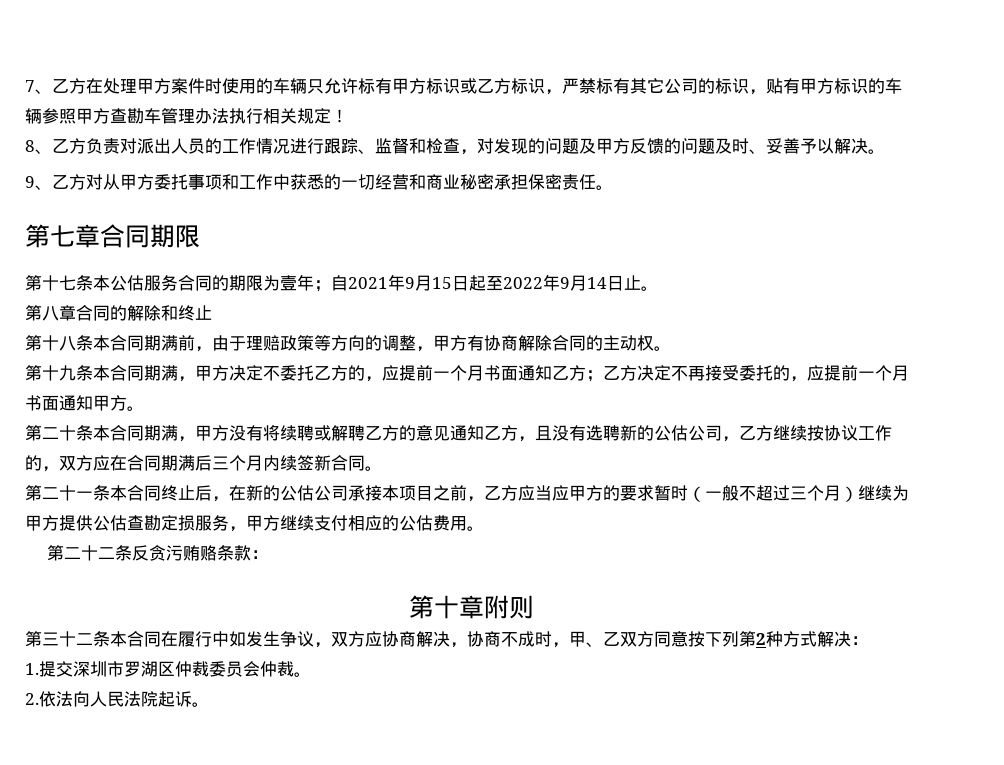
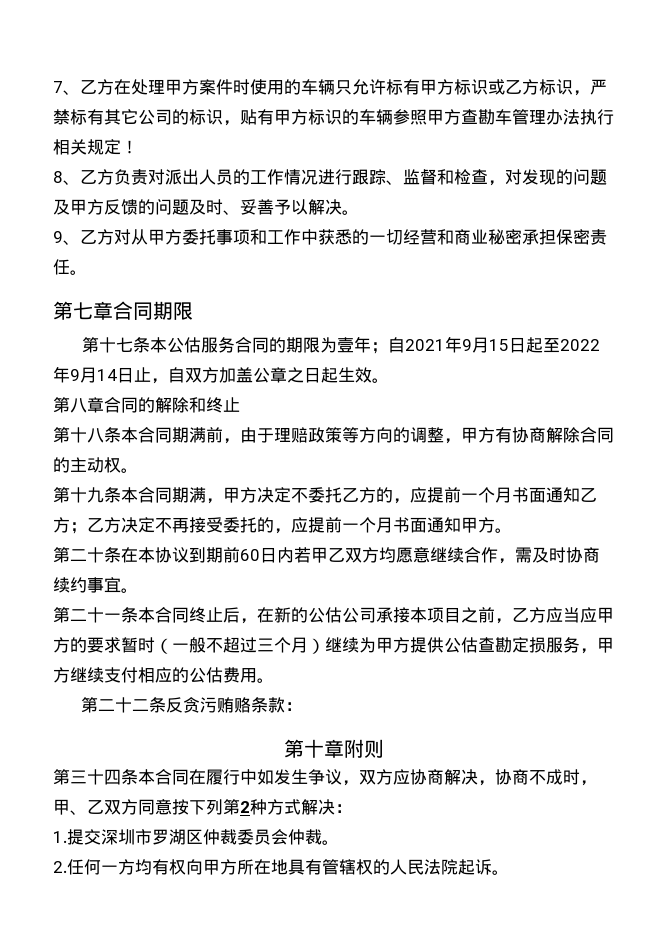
(641, 282) none -> [151,367,372,384] ，自双方加盖公章之日起生效
[93,425,892,442] [25,455,365,472] 本合同期满，甲方没有将续聘或解聘乙方的意见通知乙方，且没有选聘新的公估公司，乙方继续按协议工作的，双方应在合同期满后三个月内续签新合同 -> [121,547,600,564] [53,577,121,593] 在本协议到期前60日内若甲乙双方均愿意继续合作，需及时协商续约事宜
[76,633,93,645] 二 -> [104,769,121,785] 四
[39,691,90,707] 依法向 -> [67,859,390,875] 任何一方均有权向甲方所在地具有管辖权的

